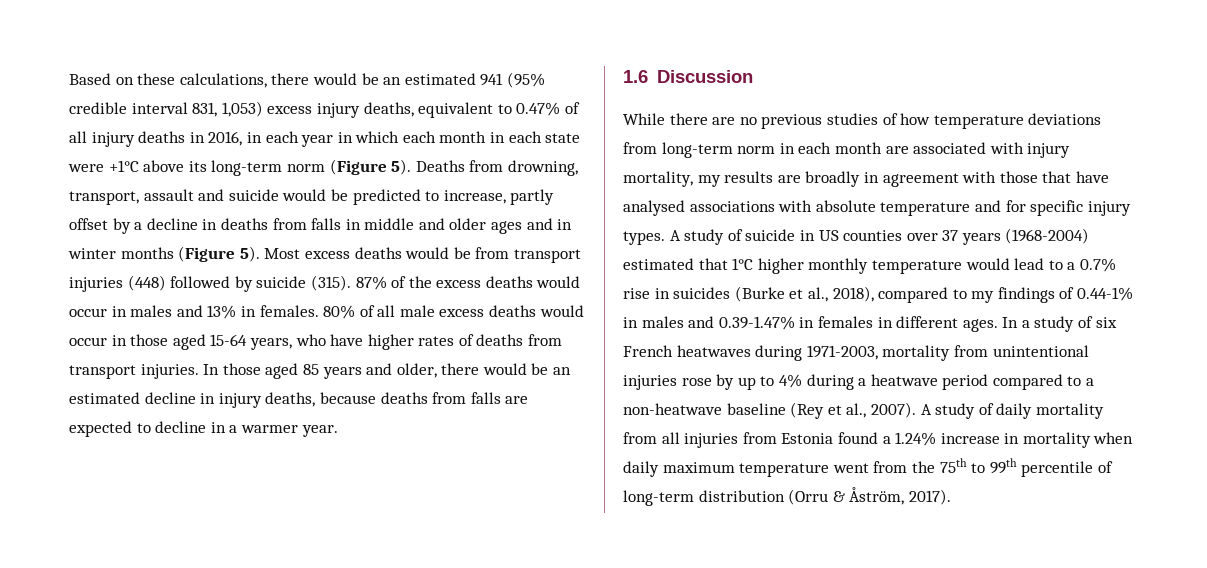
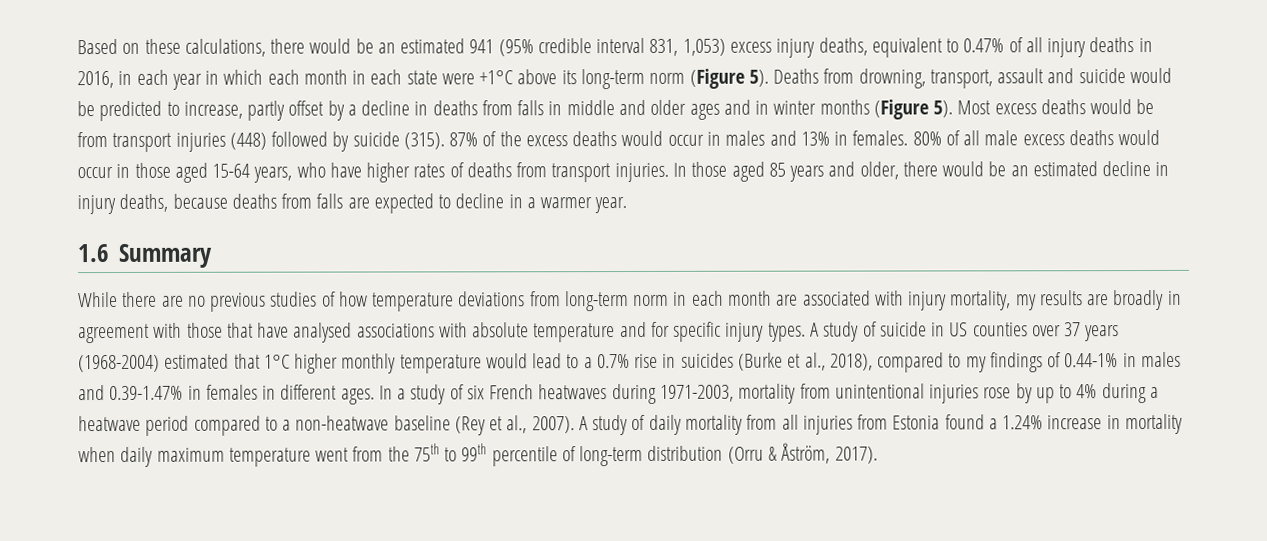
[656,70,753,83] Discussion -> [117,243,212,268] Summary

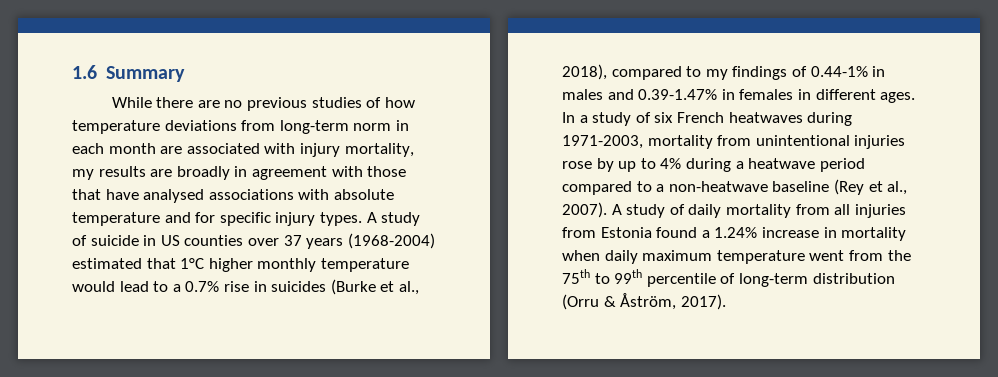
[77,37,1153,58] [77,67,1172,90] [77,98,1155,122] [77,129,1161,152] [77,161,1170,183] [77,193,628,215] Based on these calculations, there would be an estimated 941 (95% credible interval 831, 1,053) excess injury deaths, equivalent to 0.47% of all injury deaths in 2016, in each year in which each month in each state were +1°C above its long-term norm (Figure 5). Deaths from drowning, transport, assault and suicide would be predicted to increase, partly offset by a decline in deaths from falls in middle and older ages and in winter months (Figure 5). Most excess deaths would be from transport injuries (448) followed by suicide (315). 87% of the excess deaths would occur in males and 13% in females. 80% of all male excess deaths would occur in those aged 15-64 years, who have higher rates of deaths from transport injuries. In those aged 85 years and older, there would be an estimated decline in injury deaths, because deaths from falls are expected to decline in a warmer year. // -> (72, 72) none

